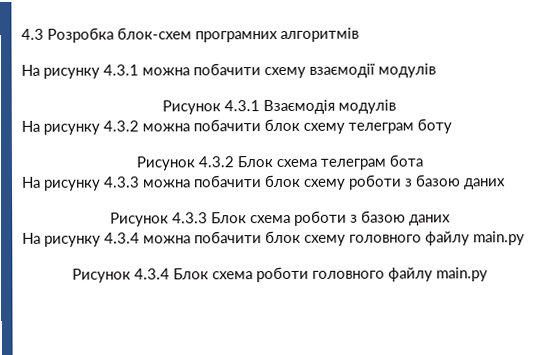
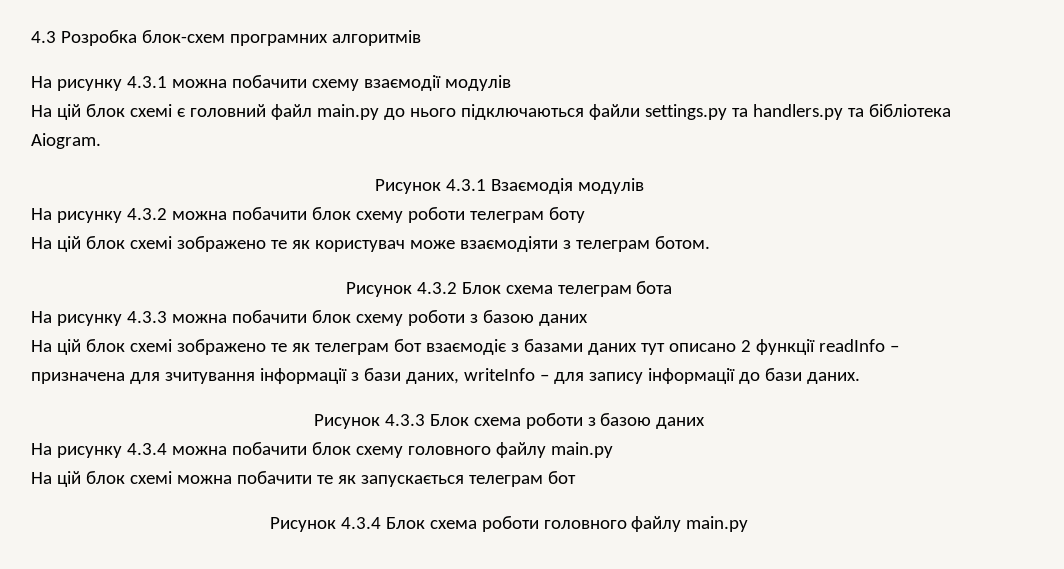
(436, 70) none -> [31,104,951,120] [31,133,101,149] // На цій блок схемі є головний файл main.py до нього підключаються файли settings.py та handlers.py та бібліотека Aiogram.
(345, 128) none -> [407,207,465,223] роботи
(452, 126) none -> [31,236,710,252] // На цій блок схемі зображено те як користувач може взаємодіяти з телеграм ботом.
(506, 184) none -> [31,339,899,355] [31,368,860,384] // На цій блок схемі зображено те як телеграм бот взаємодіє з базами даних тут описано 2 функції readInfo – призначена для зчитування інформації з бази даних, writeInfo – для запису інформації до бази даних.
(525, 238) none -> [31,471,576,487] // На цій блок схемі можна побачити те як запускається телеграм бот

